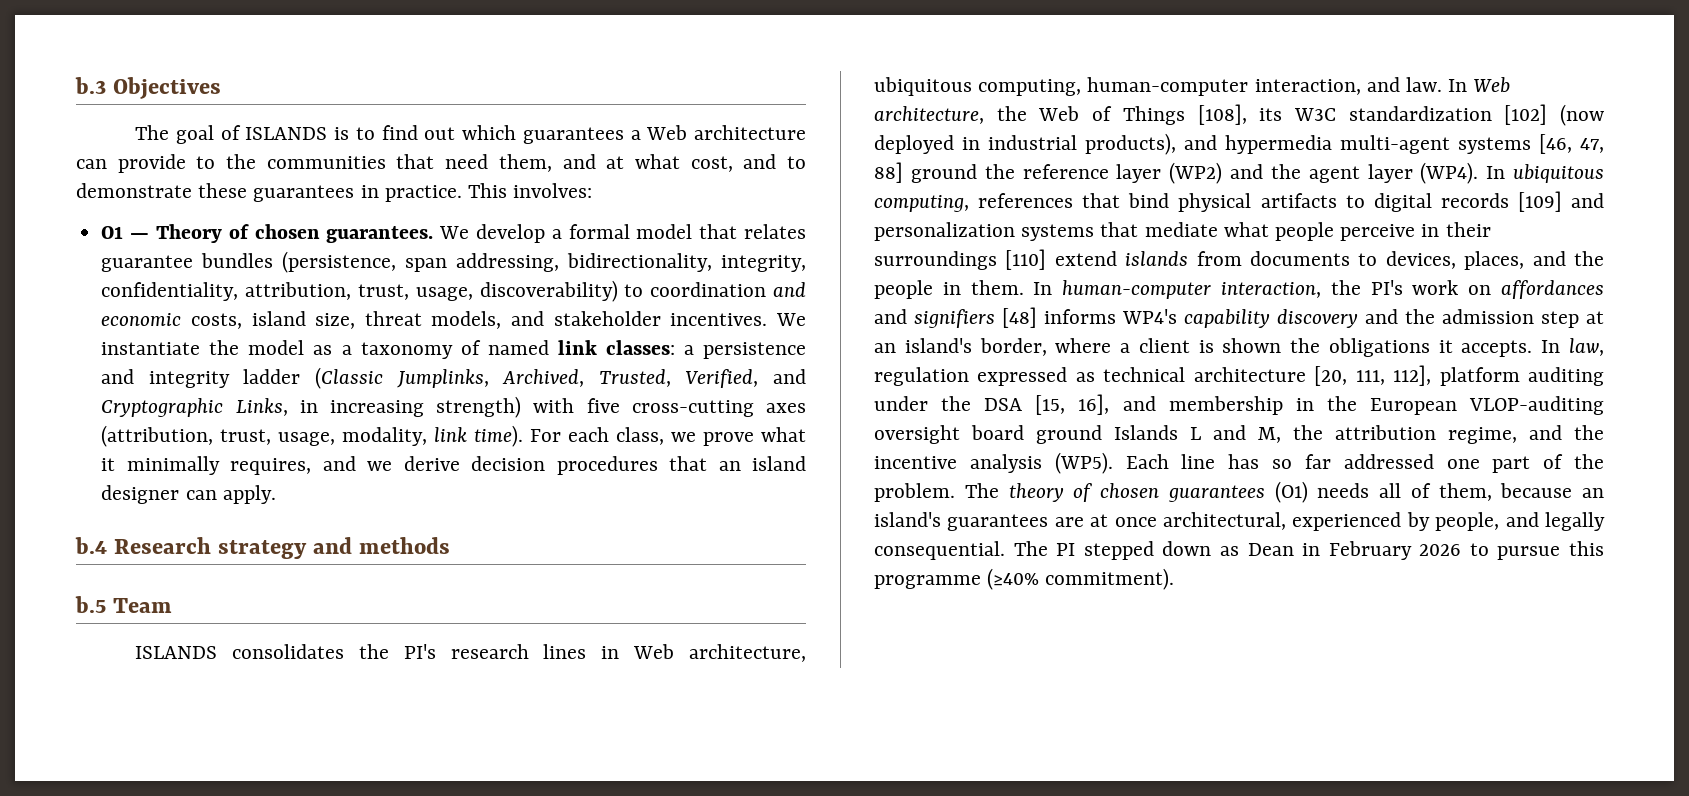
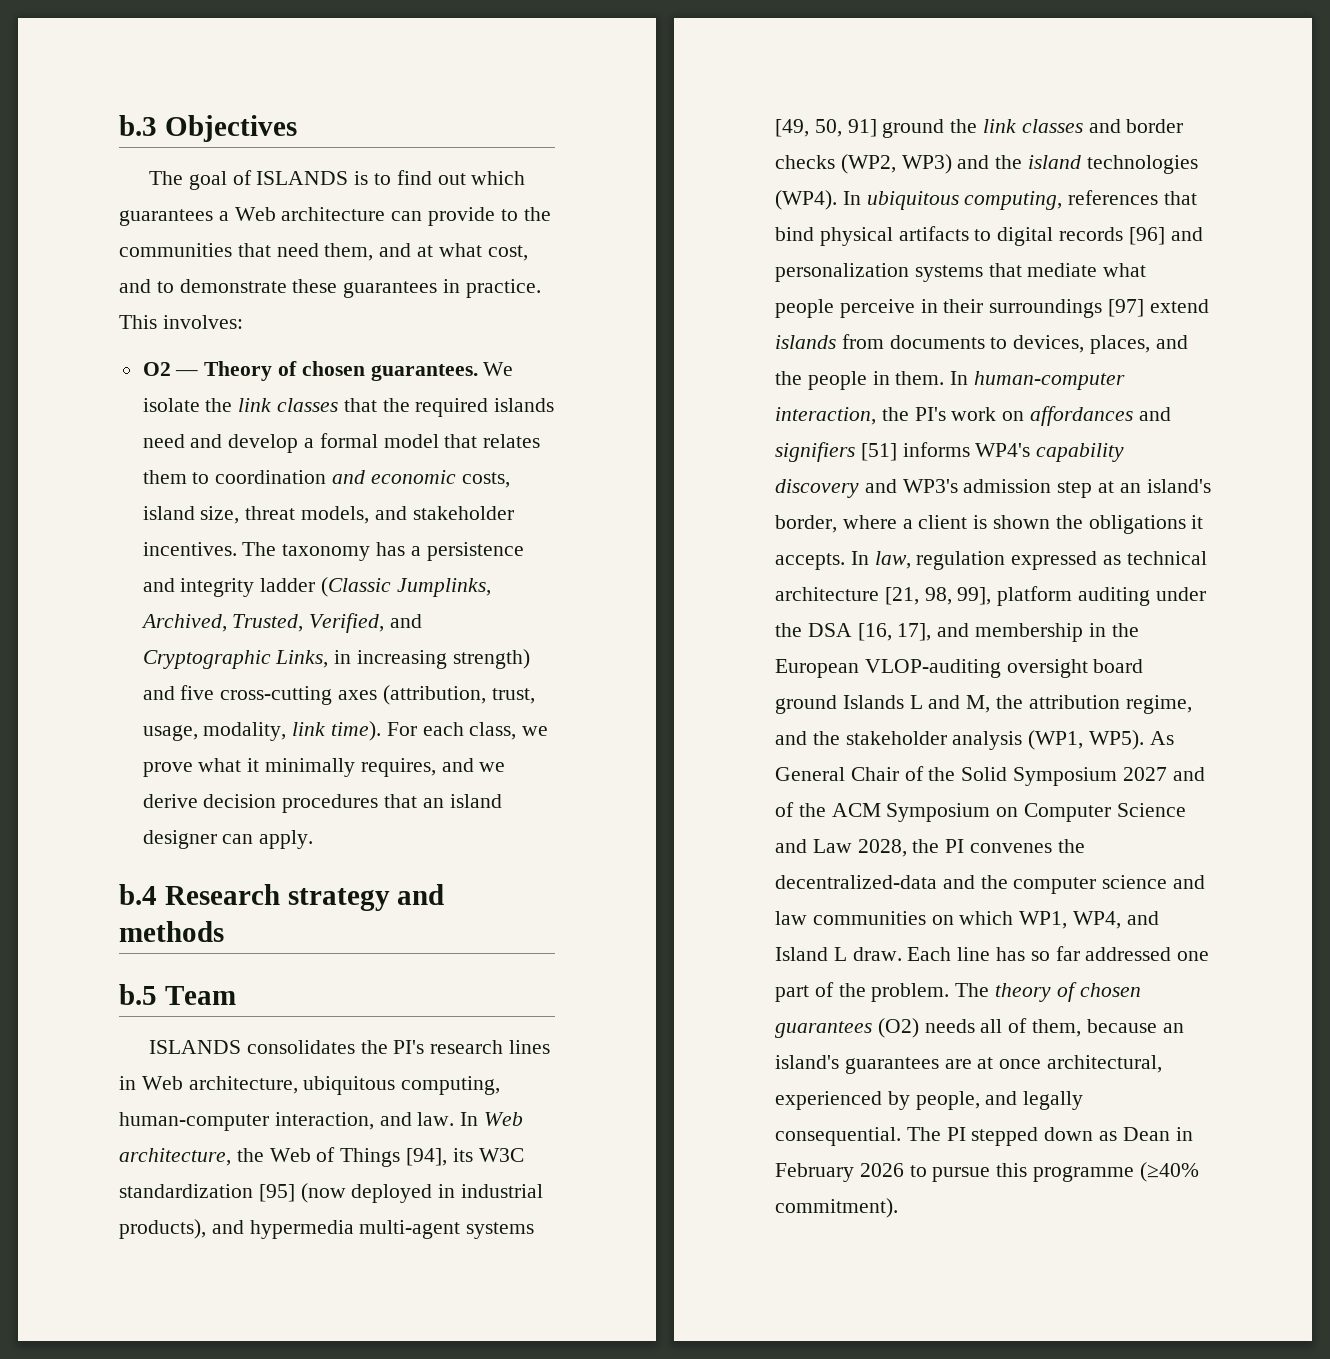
[101,226,124,239] O1 -> [142,362,171,376] O2
(470, 232) none -> [142,398,555,417] [142,434,223,448] isolate the link classes that the required islands need and
[101,251,806,273] [101,280,618,302] guarantee bundles (persistence, span addressing, bidirectionality, integrity, confidentiality, attribution, trust, usage, discoverability) -> [142,470,187,484] them
[776,313,806,326] [101,340,675,359] We instantiate the model as a taxonomy of named link classes: -> [242,542,406,561] The taxonomy has
[533,398,575,413] with -> [142,686,175,700] and
[1197,104,1247,125] [108], -> [406,1148,448,1166] [94],
[1504,104,1548,125] [102] -> [258,1184,295,1202] [95]
[1539,134,1604,154] [874,162,1413,184] [46, 47, 88] ground the reference layer (WP2) and the agent layer -> [775,119,1184,138] [775,154,1198,174] [49, 50, 91] ground the link classes and border checks (WP2, WP3) and the island technologies
[1517,191,1562,212] [109] -> [1128,227,1165,245] [96]
[1005,249,1047,270] [110] -> [1108,299,1145,317] [97]
[1002,307,1037,328] [48] -> [860,443,897,461] [51]
[1405,309,1435,324] the -> [902,479,958,493] WP3's
[1314,365,1432,386] [20, 111, 112], -> [884,587,992,605] [21, 98, 99],
[1035,394,1110,415] [15, 16], -> [857,623,932,641] [16, 17],
[874,452,1113,474] incentive analysis (WP5). -> [845,730,1174,750] [775,766,1205,786] [775,802,1186,822] [775,839,1085,857] [775,875,1206,894] [775,911,1159,929] [775,947,902,961] stakeholder analysis (WP1, WP5). As General Chair of the Solid Symposium 2027 and of the ACM Symposium on Computer Science and Law 2028, the PI convenes the decentralized-data and the computer science and law communities on which WP1, WP4, and Island L draw.
[1274,481,1308,503] (O1) -> [877,1018,919,1038] (O2)

